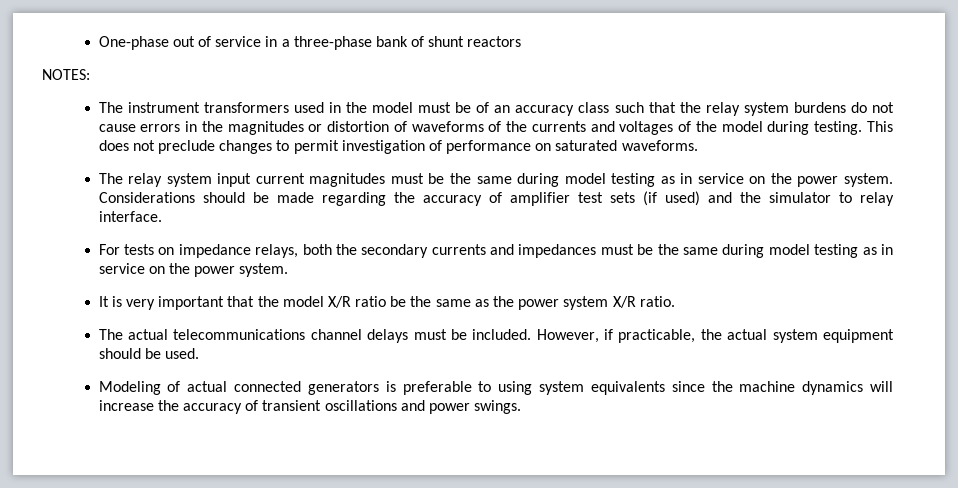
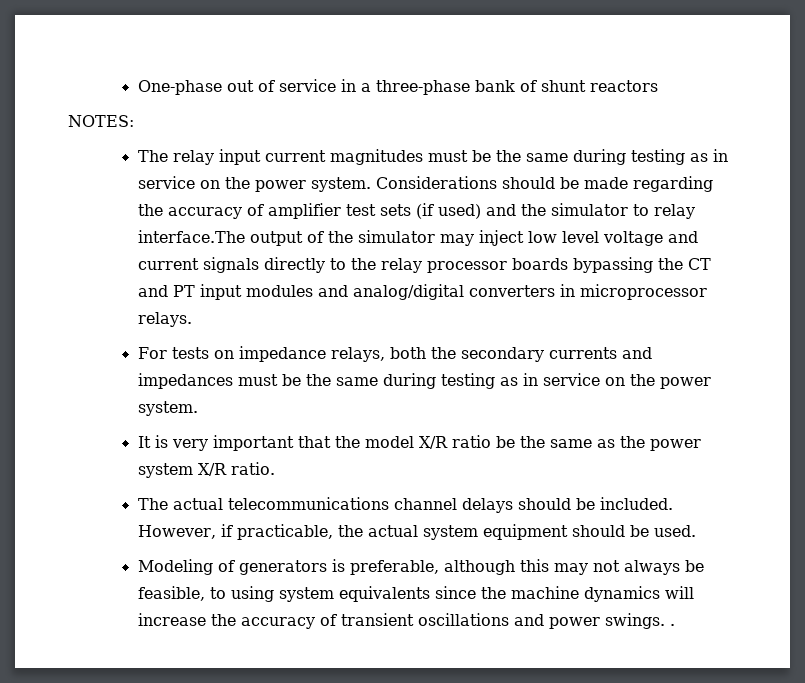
[127,102,895,116] [98,121,893,135] [98,140,698,154] [98,173,212,187] instrument transformers used in the model must be of an accuracy class such that the relay system burdens do not cause errors in the magnitudes or distortion of waveforms of the currents and voltages of the model during testing. This does not preclude changes to permit investigation of performance on saturated waveforms. // The relay system -> [172,150,214,165] relay
[564,173,606,184] model -> (626, 157) none
[98,211,162,222] interface. -> [137,230,698,246] [137,257,711,273] [137,284,707,300] [137,312,192,327] interface.The output of the simulator may inject low level voltage and current signals directly to the relay processor boards bypassing the CT and PT input modules and analog/digital converters in microprocessor relays.
[768,244,810,255] model -> (436, 381) none
[413,329,447,340] must -> [517,498,571,510] should
[187,381,472,395] actual connected generators is preferable -> [238,559,704,575] [137,586,205,601] generators is preferable, although this may not always be feasible,
(522, 407) none -> [669,624,675,626] .

